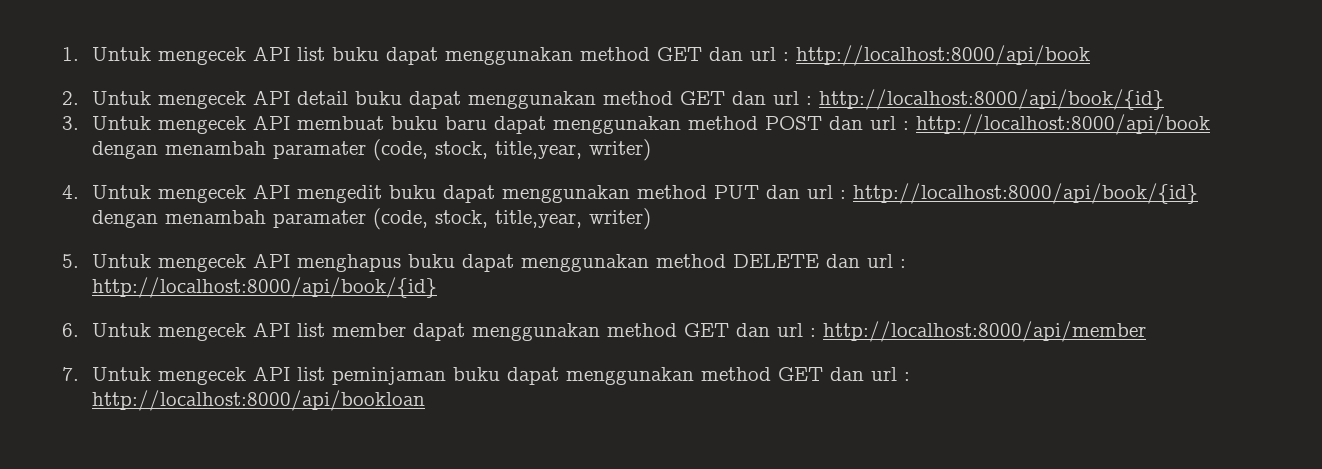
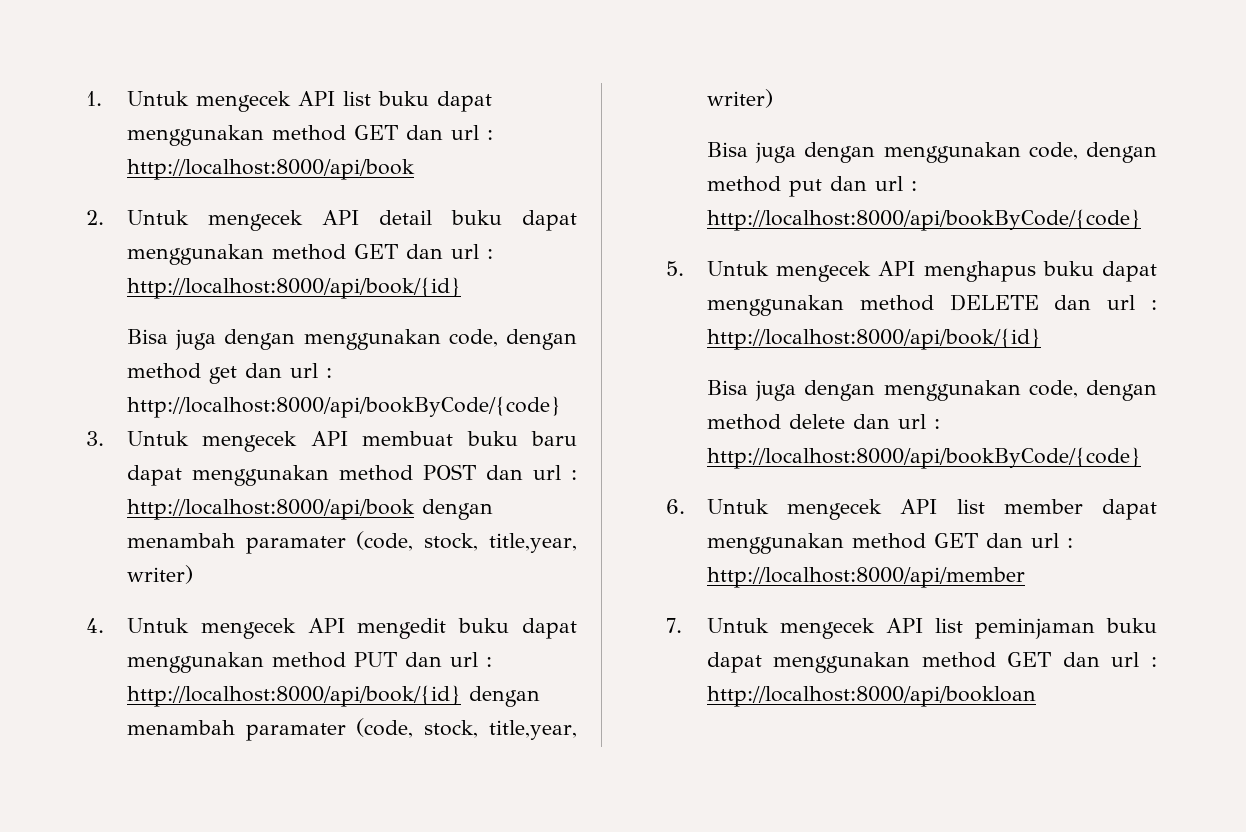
(1165, 99) none -> [126,329,577,350] [126,363,332,384] [126,396,561,418] // Bisa juga dengan menggunakan code, dengan method get dan url : http://localhost:8000/api/bookByCode/{code}
(652, 219) none -> [706,142,1157,163] [706,176,917,197] [706,209,1141,231] // Bisa juga dengan menggunakan code, dengan method put dan url : http://localhost:8000/api/bookByCode/{code}
(438, 287) none -> [706,380,1157,401] [706,414,940,430] [706,447,1141,469] // Bisa juga dengan menggunakan code, dengan method delete dan url : http://localhost:8000/api/bookByCode/{code}

